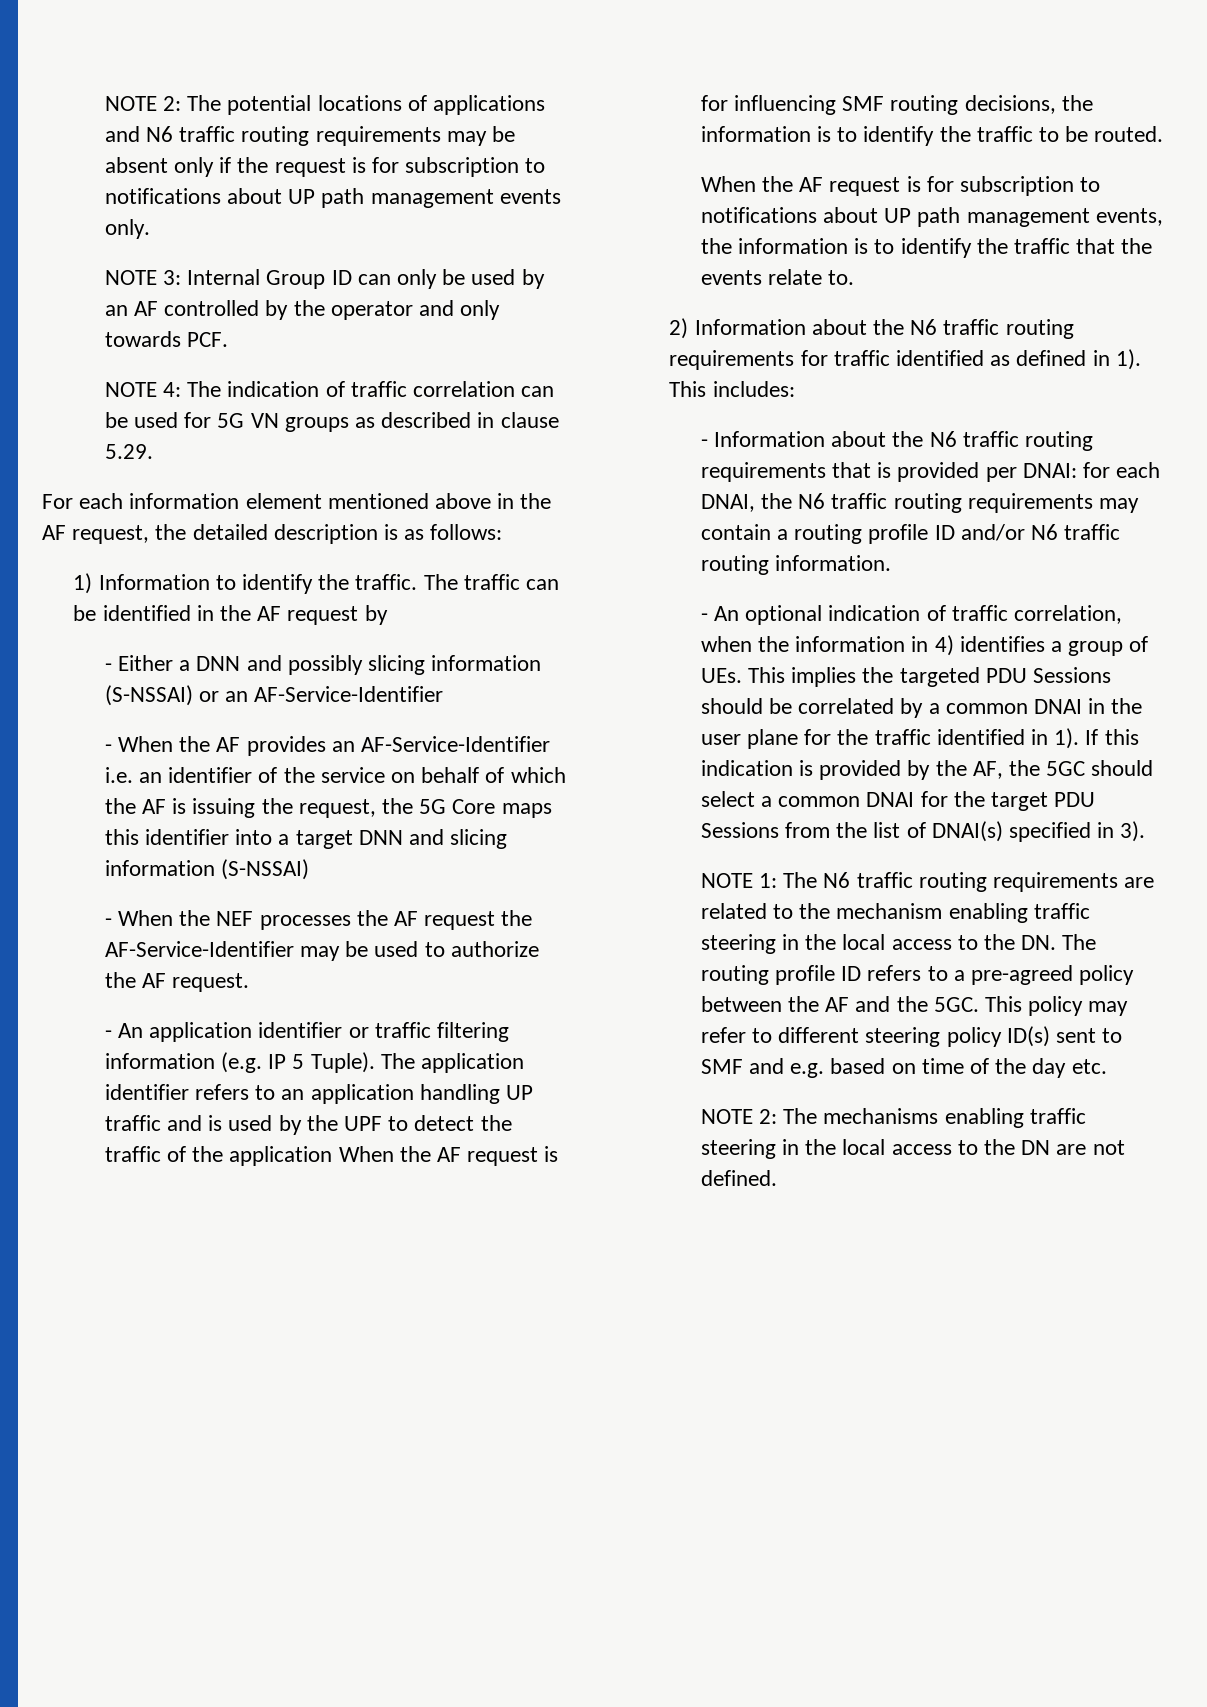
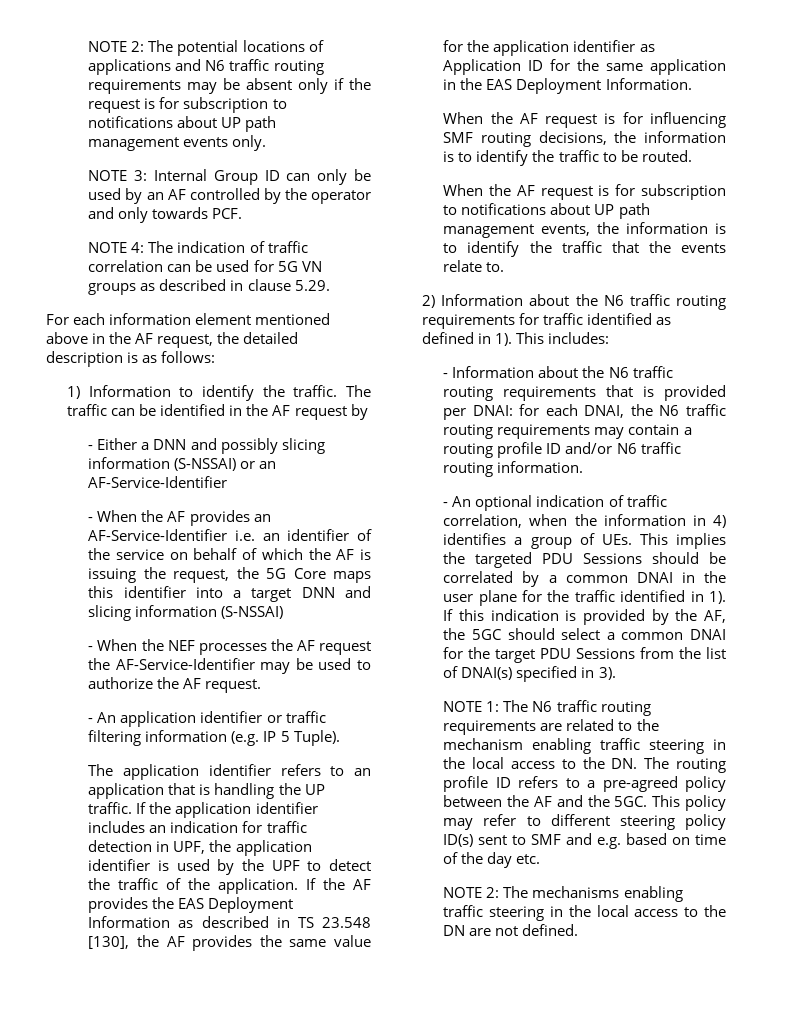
(375, 1062) none -> (340, 738) //
[419,1084,533,1104] [104,1115,202,1131] handling UP traffic and -> [168,783,325,799] [88,802,318,818] [88,821,307,833] [88,840,312,856] [88,859,151,871] that is handling the UP traffic. If the application identifier includes an indication for traffic detection in UPF, the application identifier
[229,1146,333,1166] application -> [218,878,371,894] [88,897,294,913] [88,916,371,928] [88,935,371,951] [443,40,655,56] [443,59,726,75] [443,78,692,94] application. If the AF provides the EAS Deployment Information as described in TS 23.548 [130], the AF provides the same value for the application identifier as Application ID for the same application in the EAS Deployment Information. //

